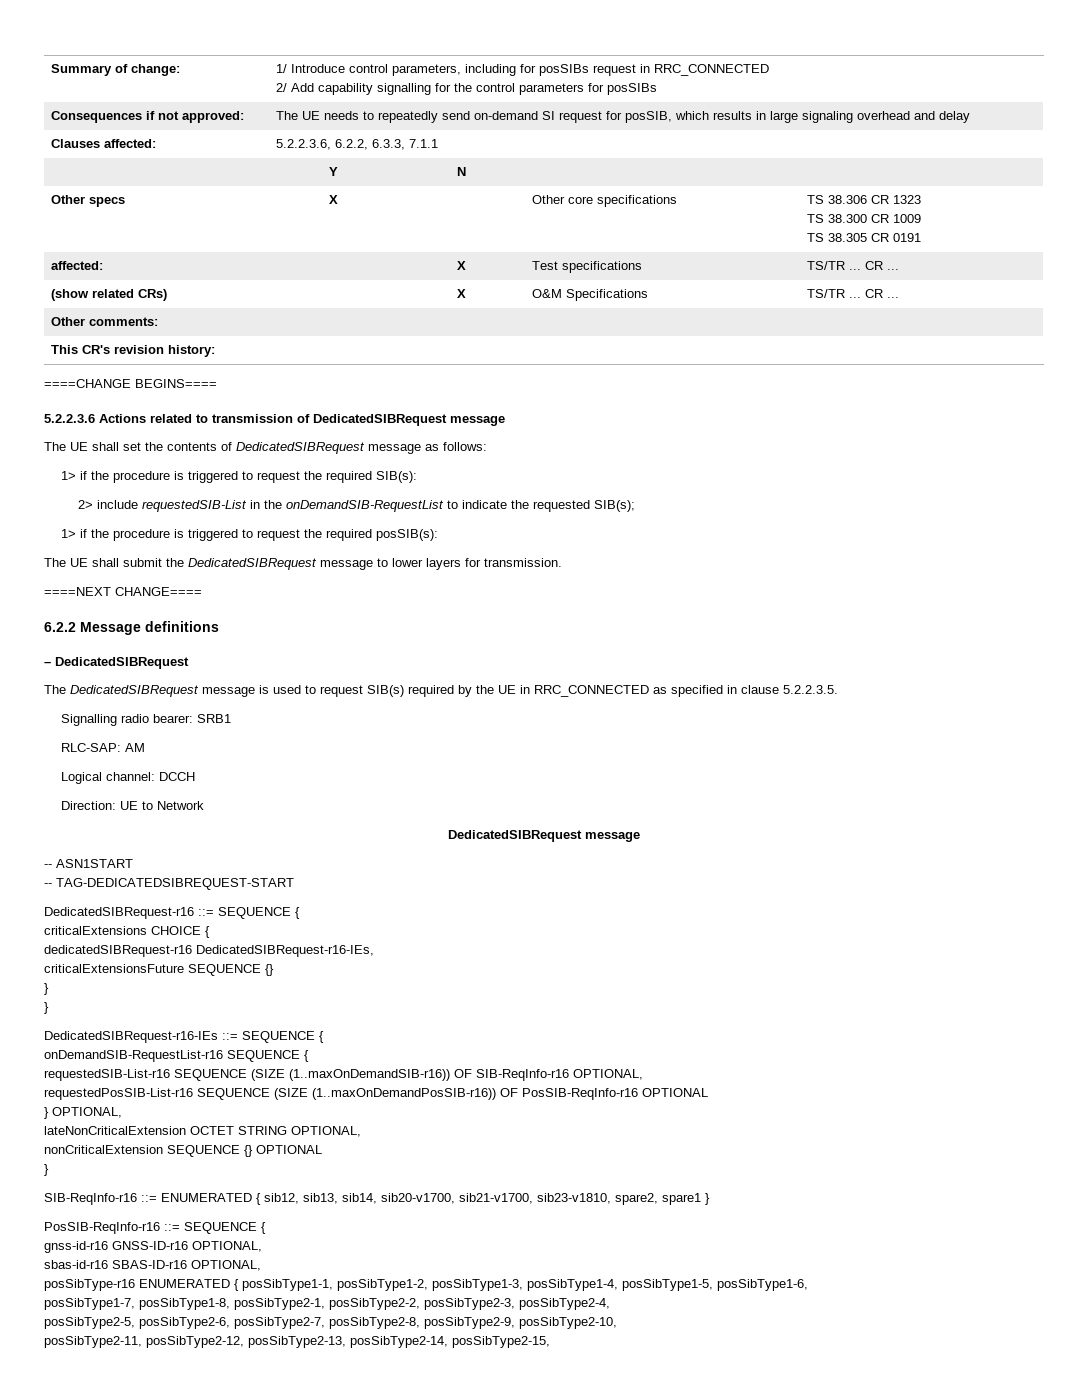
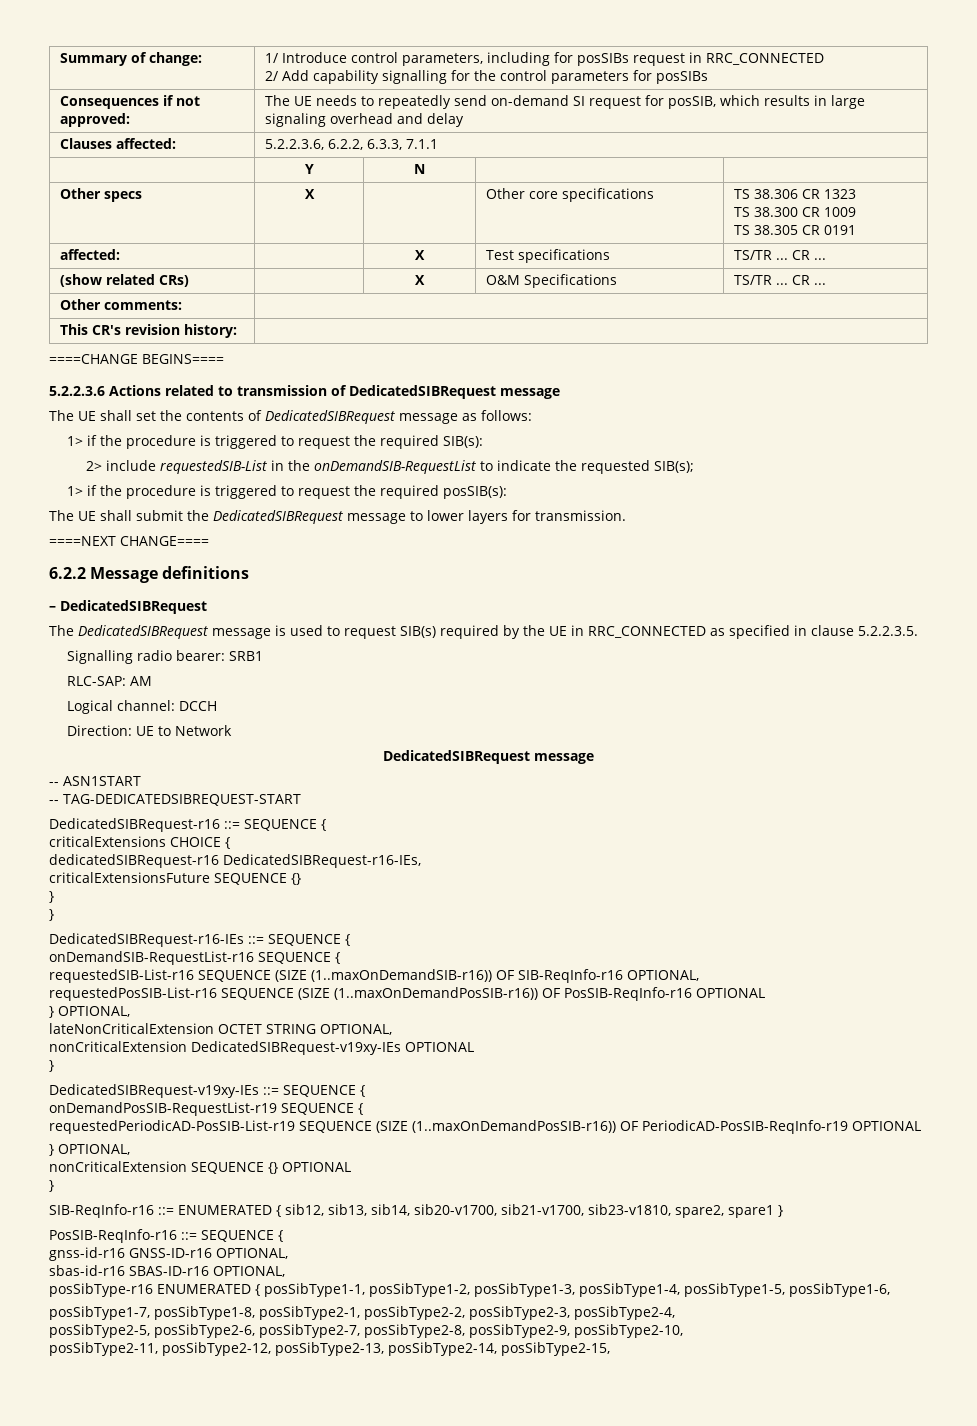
(361, 1131) none -> [49,1041,474,1055] [49,1060,54,1072] [49,1084,365,1098] [49,1102,363,1116] [49,1120,921,1134] [49,1144,130,1156] // nonCriticalExtension DedicatedSIBRequest-v19xy-IEs OPTIONAL // } // DedicatedSIBRequest-v19xy-IEs ::= SEQUENCE { // onDemandPosSIB-RequestList-r19 SEQUENCE { // requestedPeriodicAD-PosSIB-List-r19 SEQUENCE (SIZE (1..maxOnDemandPosSIB-r16)) OF PeriodicAD-PosSIB-ReqInfo-r19 OPTIONAL // } OPTIONAL,

